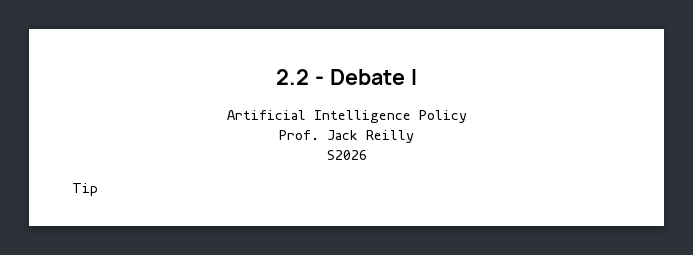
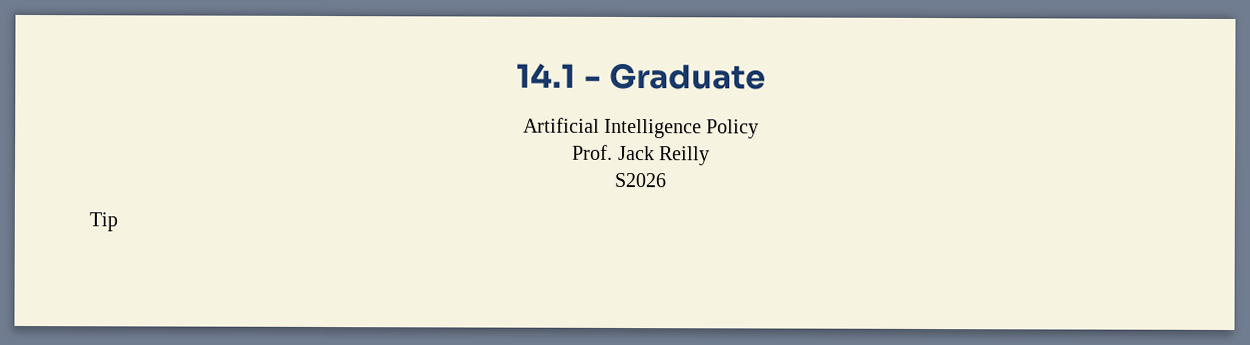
[276,69,417,85] 2.2 - Debate I -> [516,62,766,90] 14.1 - Graduate

